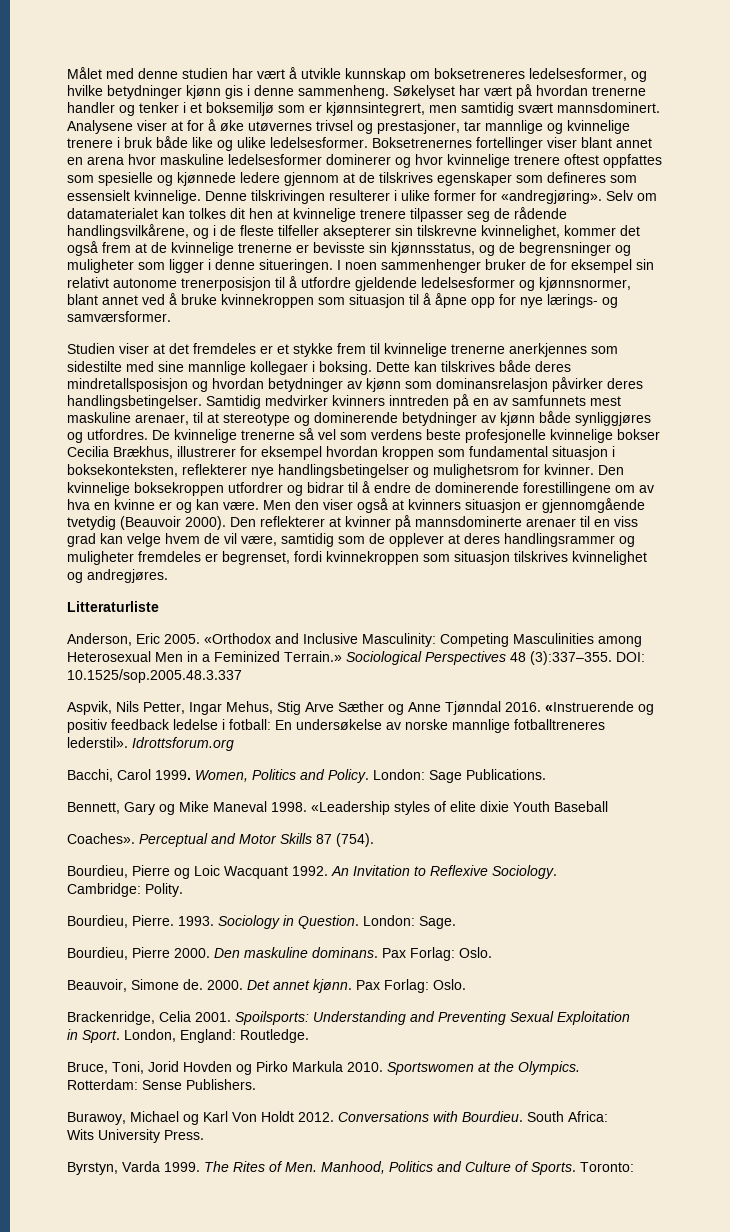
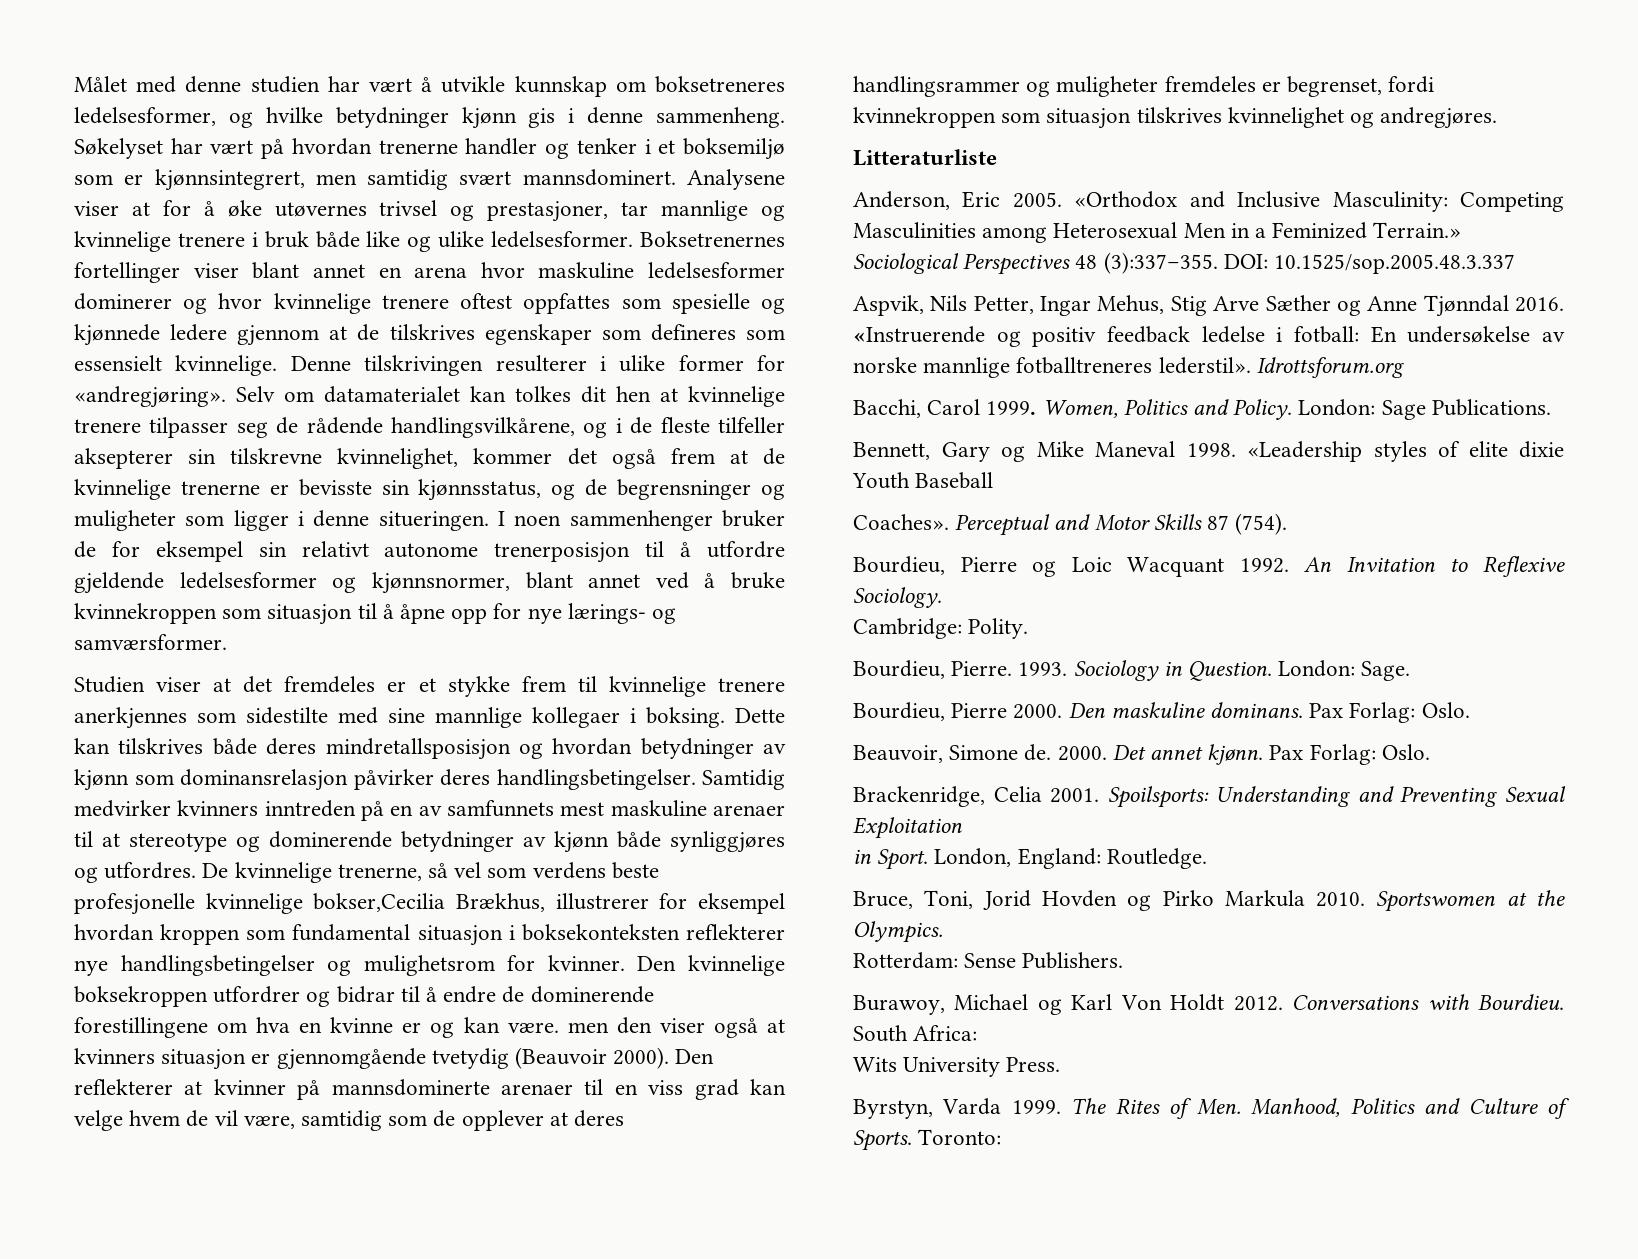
[451,344,505,354] trenerne -> [718,678,785,692] trenere
[135,414,189,425] arenaer, -> [713,805,785,816] arenaer
[241,430,295,440] trenerne -> [337,864,422,881] trenerne,
[617,429,660,440] [67,446,109,457] bokser Cecilia -> [313,893,446,912] bokser,Cecilia
[67,464,178,477] boksekonteksten, -> [521,924,680,941] boksekonteksten
[639,485,654,493] av -> (248, 1027) none
[263,500,291,510] Men -> [567,1022,609,1033] men

